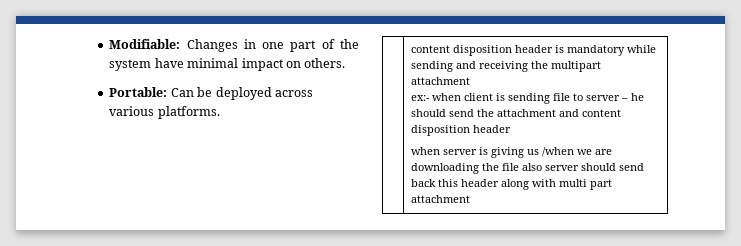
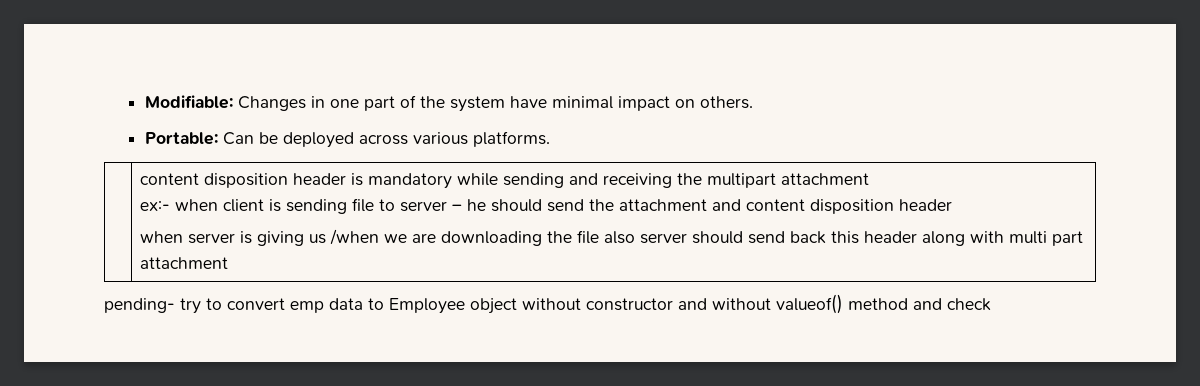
(470, 199) none -> [104,294,991,314] // pending- try to convert emp data to Employee object without constructor and without valueof() method and check

